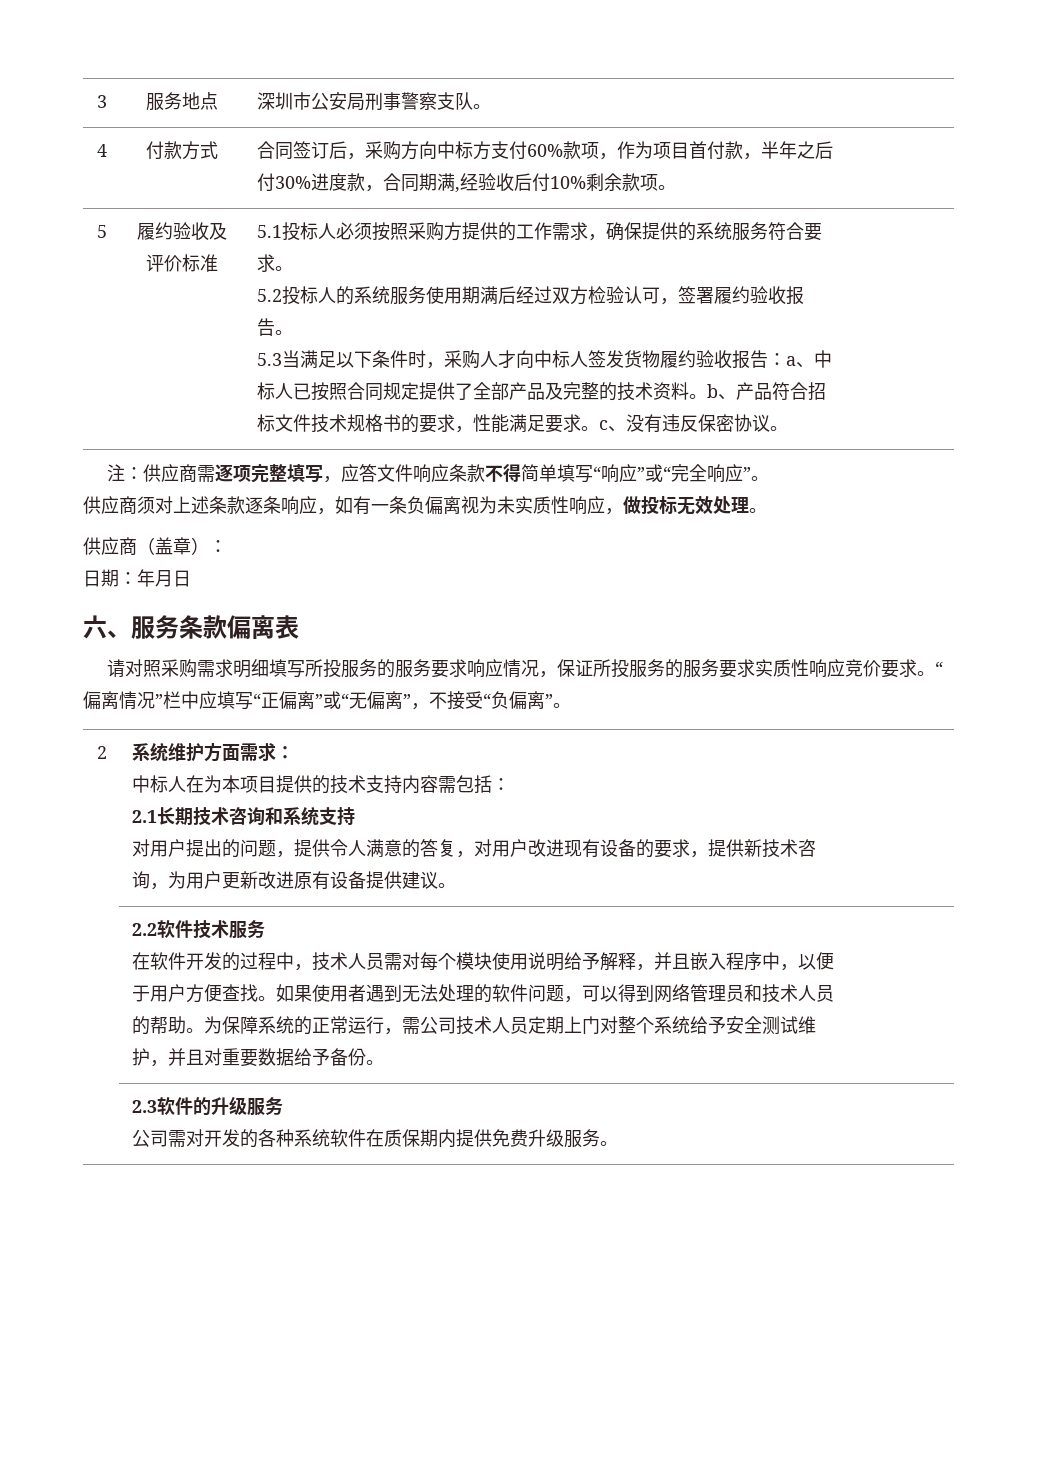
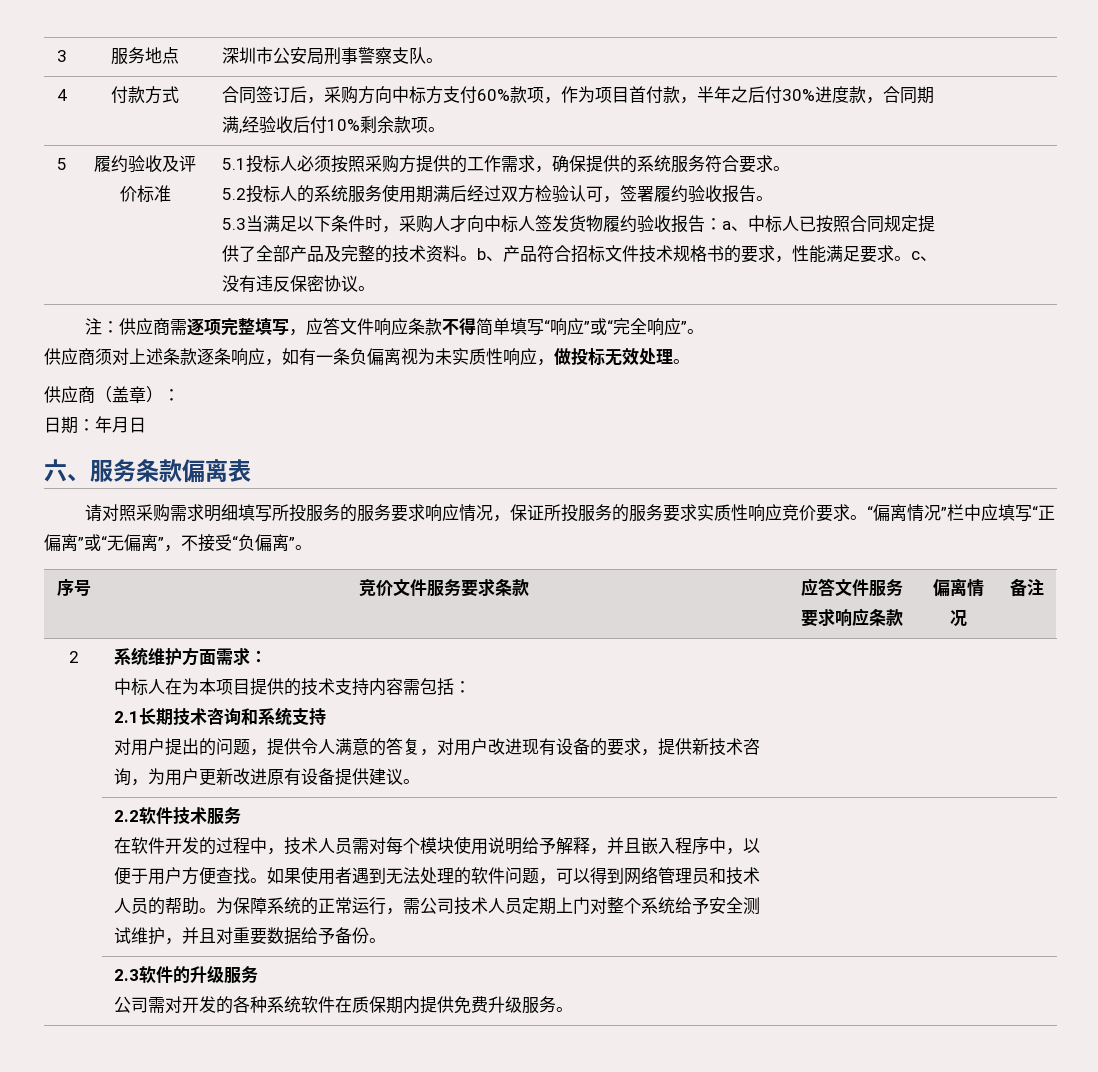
(571, 705) none -> [56,579,91,596] [358,578,529,597] [801,578,903,597] [801,608,903,627] [933,579,984,597] [950,610,967,627] [1010,578,1044,597] // 序号 | 竞价文件服务要求条款 | 应答文件服务要求响应条款 | 偏离情况 | 备注

